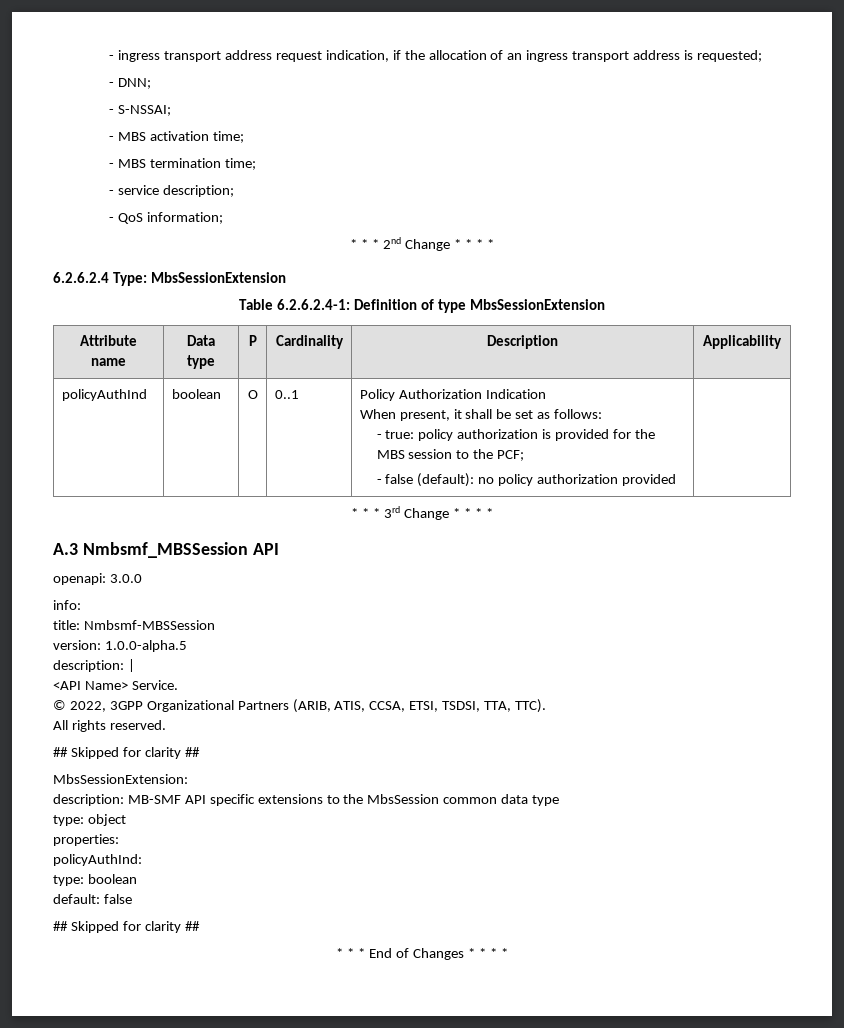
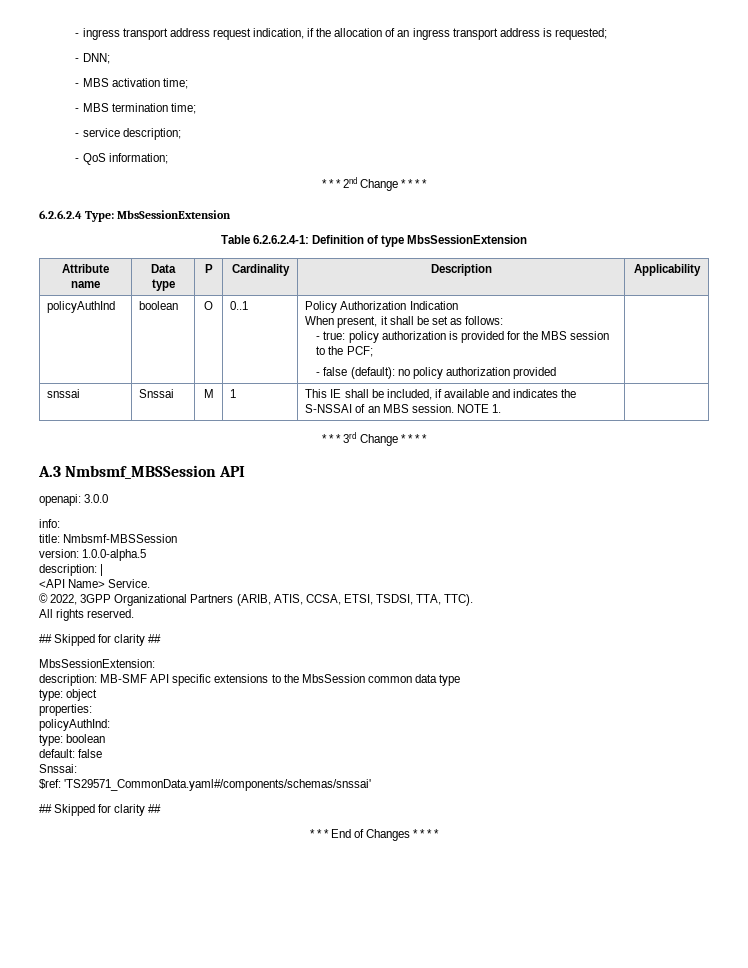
[109,105,172,116] // - S-NSSAI; -> (110, 58) none
(677, 480) none -> [47,389,81,398] [139,389,175,398] [203,389,214,398] [230,389,237,398] [305,389,577,400] [305,404,502,413] // snssai | Snssai | M | 1 | This IE shall be included, if available and indicates the S-NSSAI of an MBS session. NOTE 1. |
(132, 899) none -> [39,764,77,773] [39,779,372,791] // Snssai: // $ref: 'TS29571_CommonData.yaml#/components/schemas/snssai'

